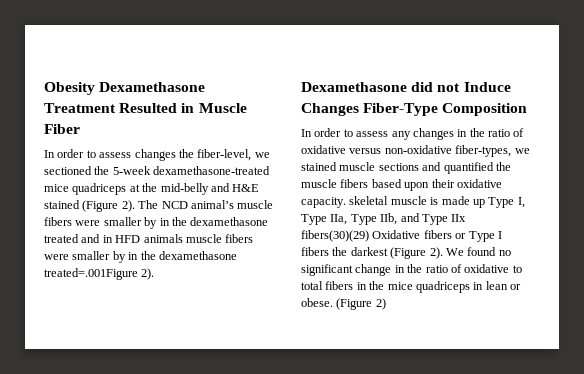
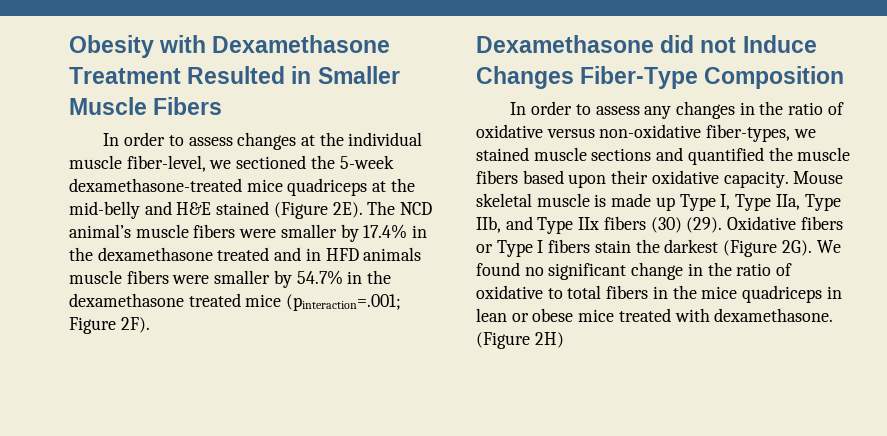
(95, 88) none -> [159,35,207,53] with
[198,103,247,113] [44,124,80,134] Muscle Fiber -> [317,66,400,84] [69,97,223,115] Smaller Muscle Fibers
[178,149,194,158] the -> [300,132,423,146] [69,155,122,169] at the individual muscle
[121,200,135,212] 2). -> [332,202,363,218] 2E).
(158, 223) none -> [363,224,408,239] 17.4%
[128,251,237,260] [44,268,155,280] in the dexamethasone treated=.001Figure 2). -> [296,270,392,285] [69,293,402,311] [69,317,150,334] 54.7% in the dexamethasone treated mice (pinteraction=.001; Figure 2F).
(346, 202) none -> [793,171,844,184] Mouse
[301,230,369,242] fibers(30)(29) -> [603,216,723,233] fibers (30) (29).
(329, 251) none -> [594,240,631,253] stain
[429,247,443,259] 2). -> [781,240,812,256] 2G).
[301,298,386,310] obese. (Figure 2) -> [532,308,834,322] [476,332,564,349] obese mice treated with dexamethasone. (Figure 2H)

